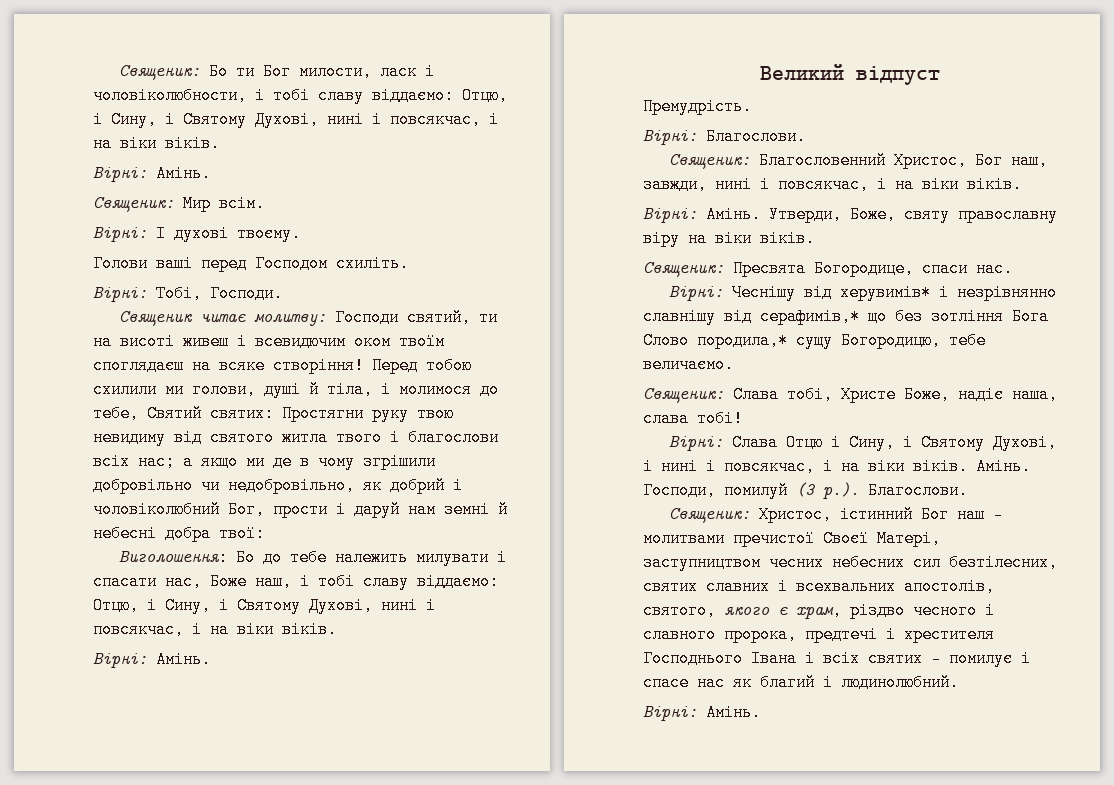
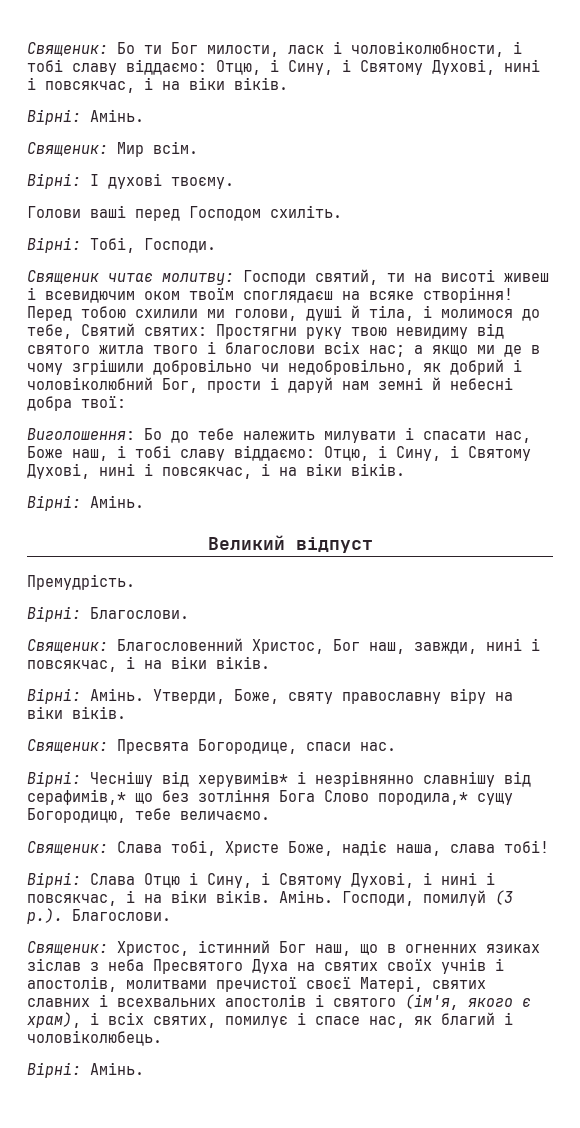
[956,506,1003,523] [643,530,941,547] [643,554,1058,571] [643,578,995,595] [643,602,994,619] [643,626,994,643] [643,650,941,667] наш - молитвами пречистої Своєї Матері, заступництвом чесних небесних сил безтілесних, святих славних і всехвальних апостолів, святого, якого є храм, різдво чесного і славного пророка, предтечі і хрестителя Господнього Івана і всіх святих - -> [315,944,540,956] [27,958,504,974] [27,976,486,992] [27,994,531,1010] [27,1012,216,1028] наш, що в огненних язиках зіслав з неба Пресвятого Духа на святих своїх учнів і апостолів, молитвами пречистої своєї Матері, святих славних і всехвальних апостолів і святого (ім'я, якого є храм), і всіх святих,
[697,675,724,691] нас -> [369,1016,405,1028] нас,
[841,674,959,691] людинолюбний. -> [27,1030,162,1046] чоловіколюбець.

